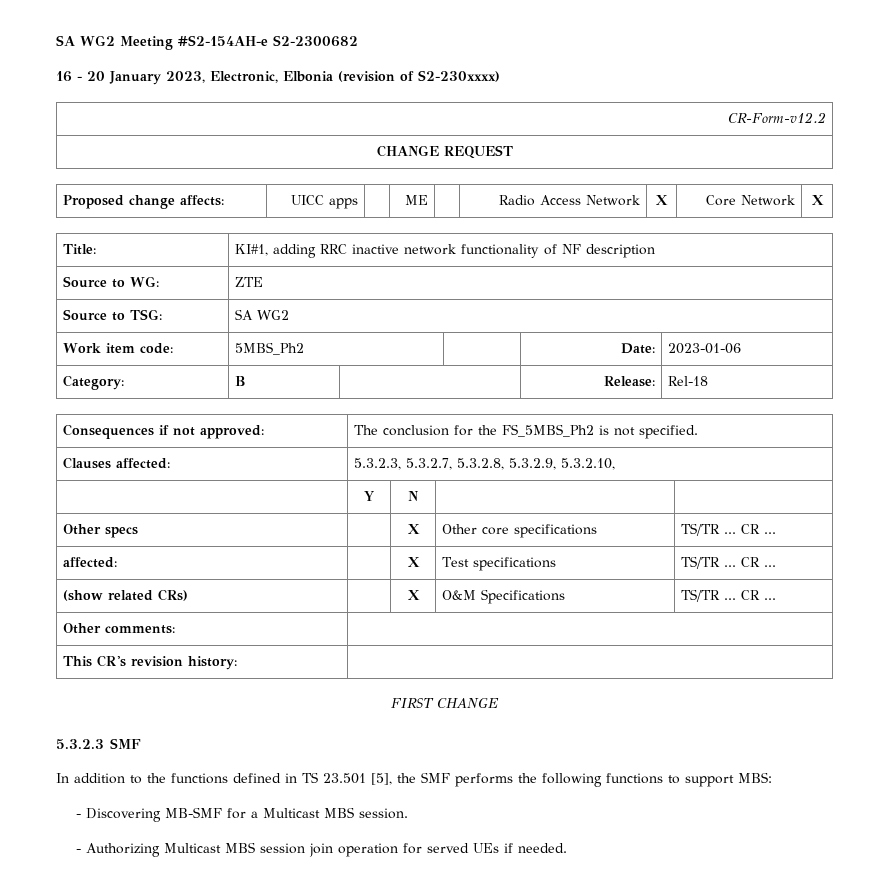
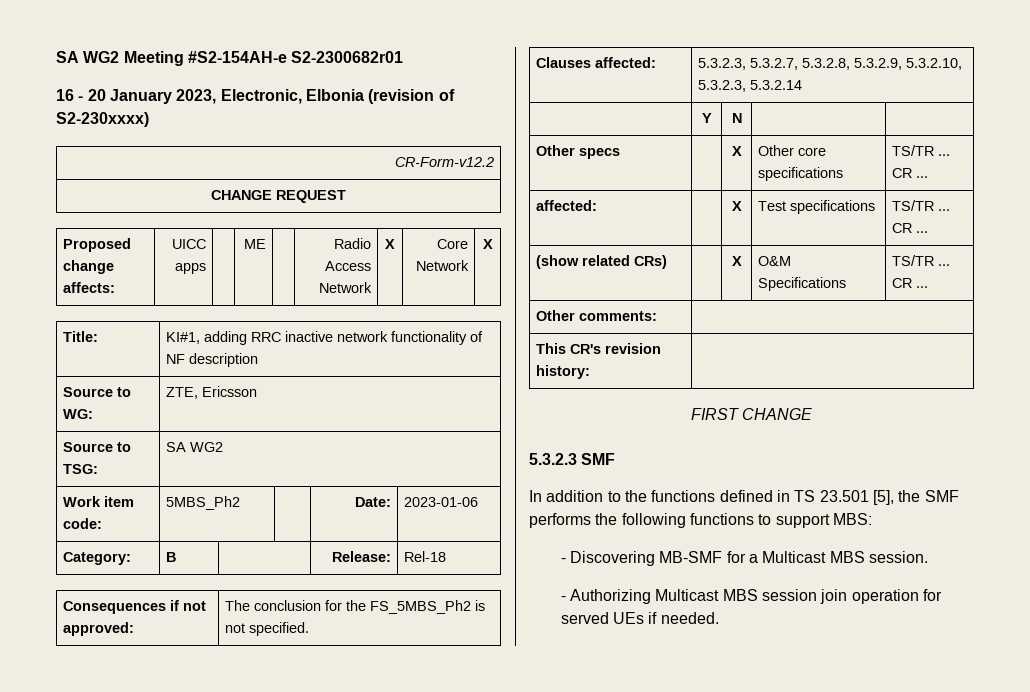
[273,35,358,47] S2-2300682 -> [291,51,404,63] S2-2300682r01
[234,277,263,287] ZTE -> [166,386,258,399] ZTE, Ericsson
(615, 464) none -> [698,80,803,92] 5.3.2.3, 5.3.2.14

